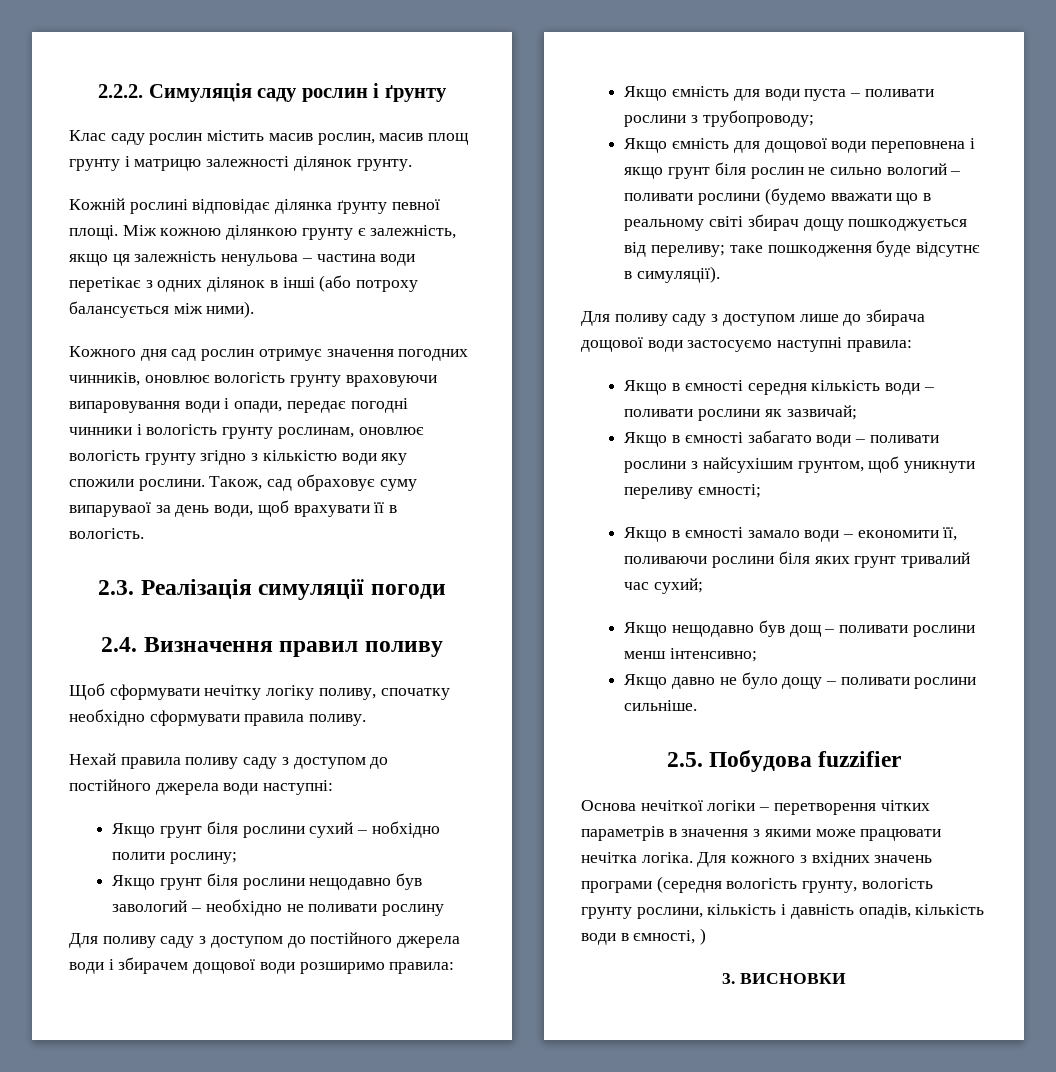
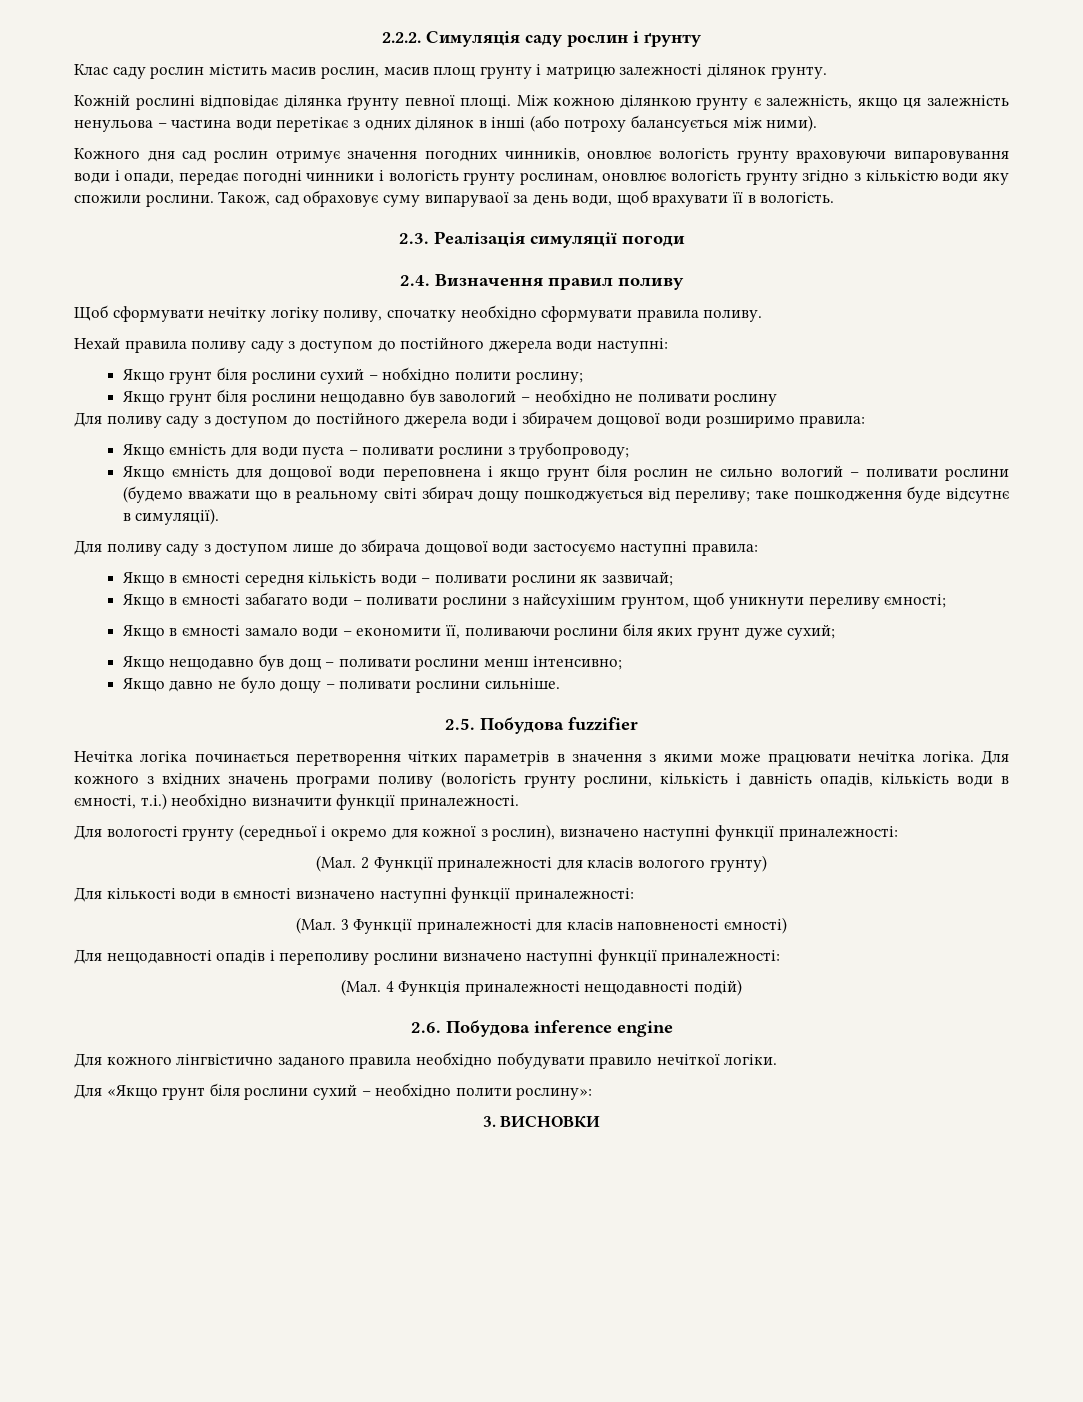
[900,552,970,568] [624,582,650,590] тривалий час -> [744,627,783,640] дуже
[581,800,770,811] Основа нечіткої логіки – -> [74,751,289,762] Нечітка логіка починається
[656,876,933,893] (середня вологість грунту, вологість -> [378,771,516,788] поливу (вологість
[700,928,707,945] ) -> [140,793,519,810] [74,824,898,841] [316,855,767,872] [74,887,634,903] [295,917,788,934] [74,949,781,965] [341,979,742,996] [410,1020,673,1037] [74,1052,778,1069] [74,1083,593,1100] т.і.) необхідно визначити функції приналежності. // Для вологості грунту (середньої і окремо для кожної з рослин), визначено наступні функції приналежності: // (Мал. 2 Функції приналежності для класів вологого грунту) // Для кількості води в ємності визначено наступні функції приналежності: // (Мал. 3 Функції приналежності для класів наповненості ємності) // Для нещодавності опадів і переполиву рослини визначено наступні функції приналежності: // (Мал. 4 Функція приналежності нещодавності подій) // 2.6. Побудова inference engine // Для кожного лінгвістично заданого правила необхідно побудувати правило нечіткої логіки. // Для «Якщо грунт біля рослини сухий – необхідно полити рослину»:

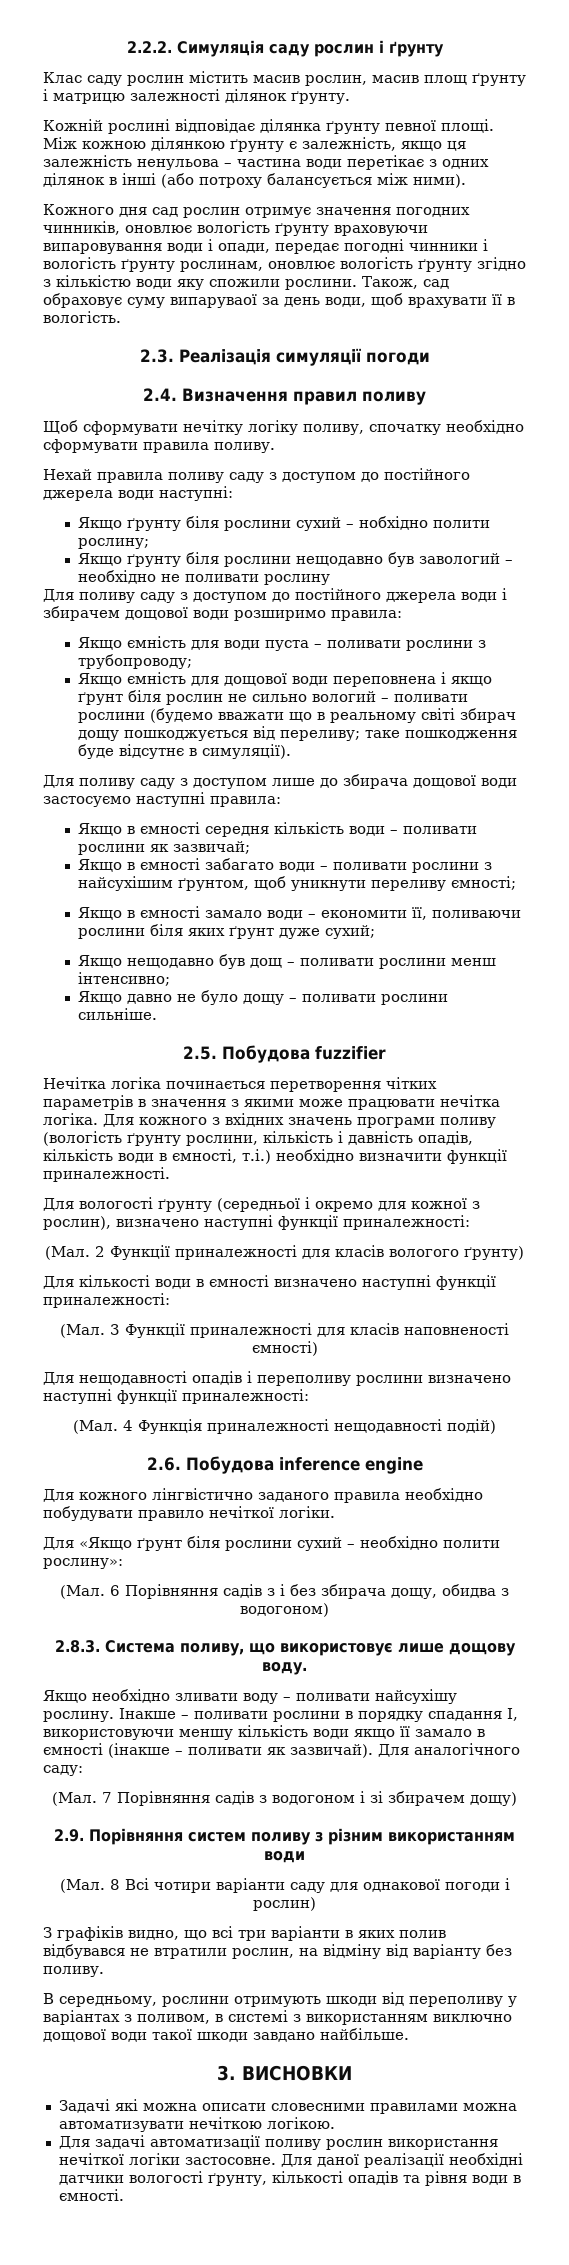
[479,66,532,79] грунту -> [472,73,526,86] ґрунту
[770,66,827,79] грунту. -> [291,91,350,104] ґрунту.
[696,97,749,110] грунту -> [230,139,284,152] ґрунту
[736,150,789,163] грунту -> [275,223,329,236] ґрунту
[463,172,516,185] грунту -> [121,259,175,272] ґрунту
[745,172,798,185] грунту -> [418,259,472,272] ґрунту
[169,371,213,384] грунт -> [127,518,182,531] ґрунту
[169,393,213,406] грунт -> [127,554,182,567] ґрунту
[546,468,590,481] грунт -> [78,692,124,705] ґрунт
[620,596,689,609] грунтом, -> [178,878,250,891] ґрунтом,
[696,627,740,640] грунт -> [229,926,275,939] ґрунт
[524,775,576,788] грунту -> [127,1133,181,1146] ґрунту
[182,828,235,841] грунту -> [158,1199,212,1212] ґрунту
[709,855,767,872] грунту) -> [464,1246,524,1260] ґрунту)
[162,1087,206,1100] грунт -> [137,1538,182,1551] ґрунт
[482,1116,601,1128] 3. ВИСНОВКИ -> [60,1584,509,1599] [240,1603,329,1617] [54,1640,516,1656] [262,1662,307,1675] [43,1689,457,1704] [43,1708,518,1722] [43,1725,485,1740] [43,1743,520,1758] [43,1765,83,1776] [52,1791,517,1806] [54,1828,515,1845] [264,1851,305,1863] [59,1878,510,1893] [253,1897,316,1911] [43,1926,446,1941] [43,1944,512,1959] [43,1966,104,1977] [43,1992,517,2007] [43,2010,512,2025] [43,2028,409,2042] [217,2065,352,2081] [58,2099,517,2114] [58,2117,335,2132] [58,2135,498,2150] [58,2153,523,2168] [58,2171,521,2186] [58,2189,124,2201] (Мал. 6 Порівняння садів з і без збирача дощу, обидва з водогоном) // 2.8.3. Система поливу, що використовує лише дощову воду. // Якщо необхідно зливати воду – поливати найсухішу рослину. Інакше – поливати рослини в порядку спадання I, використовуючи меншу кількість води якщо її замало в ємності (інакше – поливати як зазвичай). Для аналогічного саду: // (Мал. 7 Порівняння садів з водогоном і зі збирачем дощу) // 2.9. Порівняння систем поливу з різним використанням води // (Мал. 8 Всі чотири варіанти саду для однакової погоди і рослин) // З графіків видно, що всі три варіанти в яких полив відбувався не втратили рослин, на відміну від варіанту без поливу. // В середньому, рослини отримують шкоди від переполиву у варіантах з поливом, в системі з використанням виключно дощової води такої шкоди завдано найбільше. // 3. ВИСНОВКИ // Задачі які можна описати словесними правилами можна автоматизувати нечіткою логікою. // Для задачі автоматизації поливу рослин використання нечіткої логіки застосовне. Для даної реалізації необхідні датчики вологості ґрунту, кількості опадів та рівня води в ємності.

